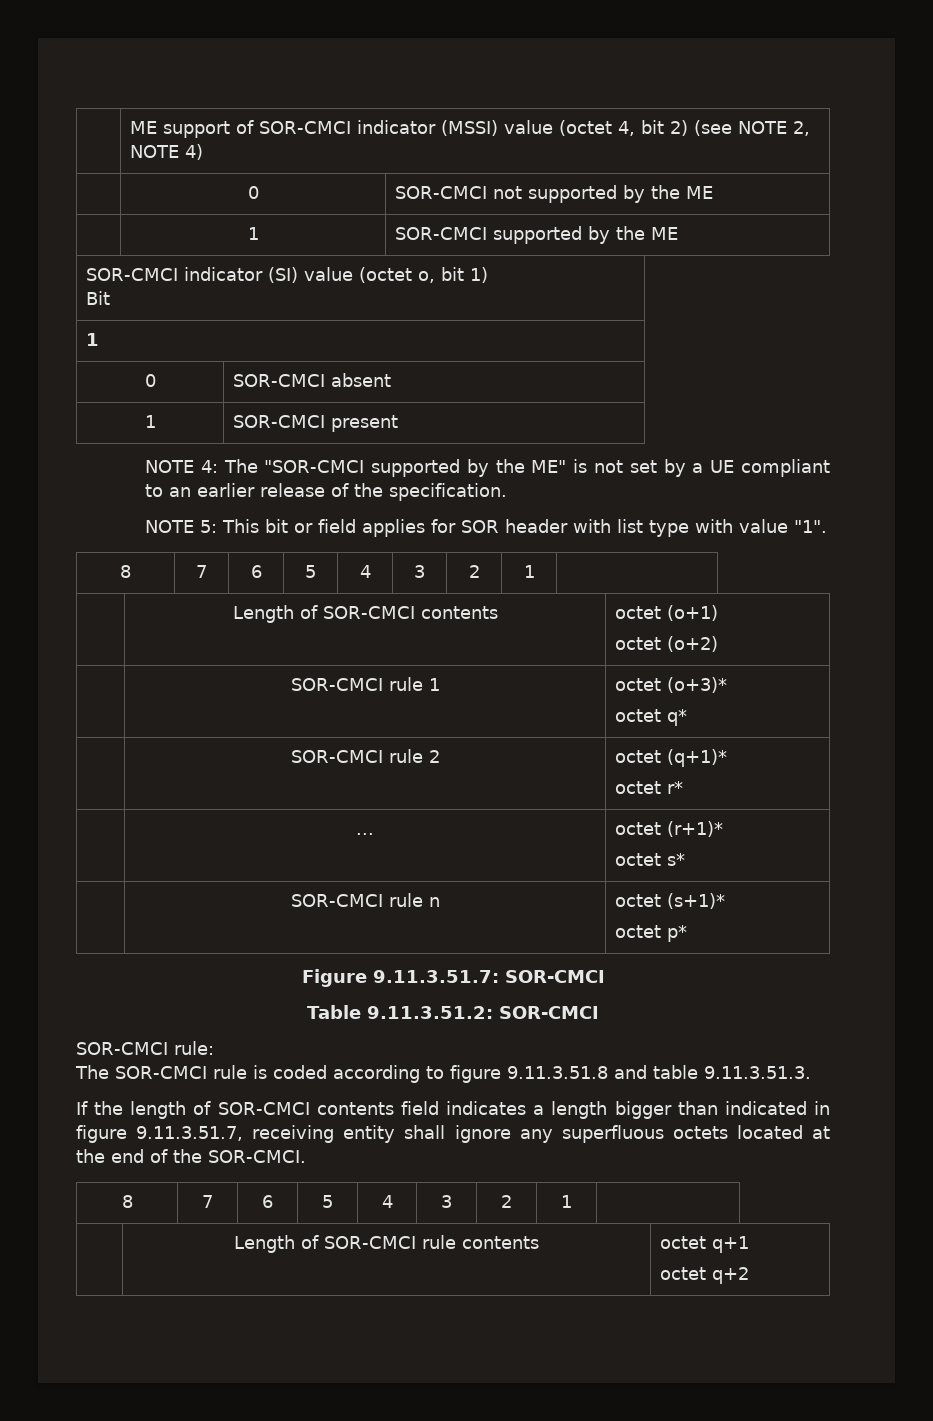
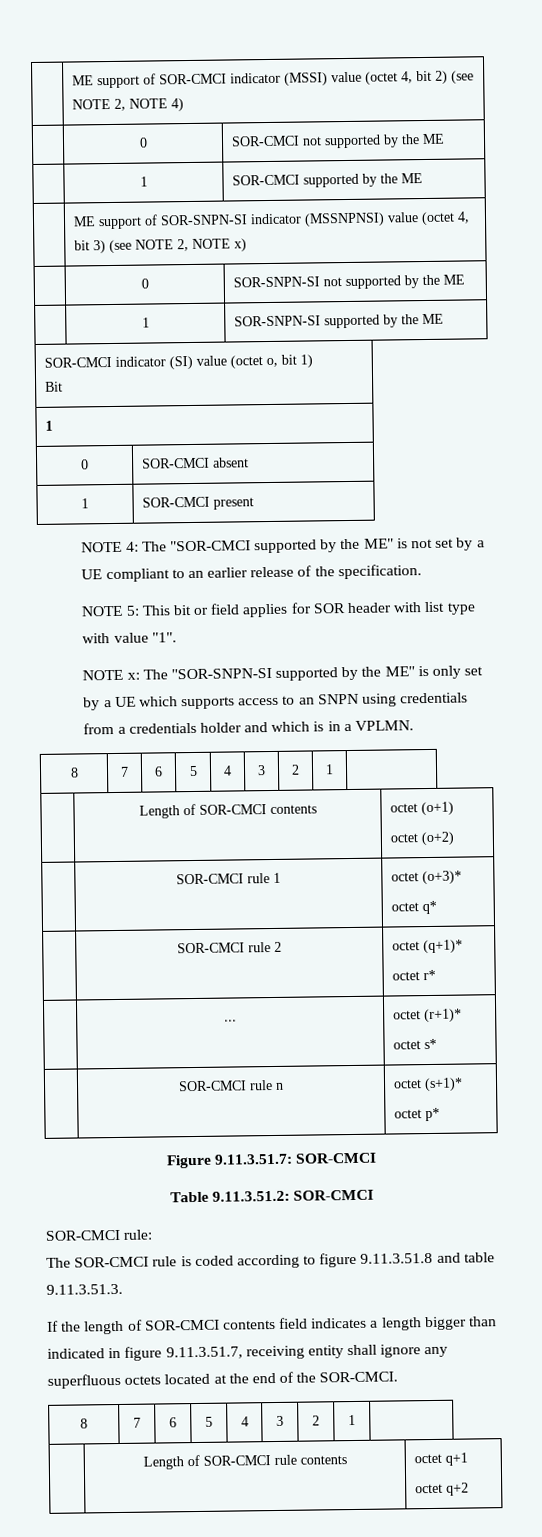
(679, 233) none -> [73,211,471,230] [74,238,248,254] [140,278,149,289] [233,274,466,290] [141,317,150,328] [234,313,445,329] // | ME support of SOR-SNPN-SI indicator (MSSNPNSI) value (octet 4, bit 3) (see NOTE 2, NOTE x) // | 0 | SOR-SNPN-SI not supported by the ME // | 1 | SOR-SNPN-SI supported by the ME
(827, 526) none -> [82,665,484,681] [83,692,469,711] [83,720,415,735] // NOTE x: The "SOR-SNPN-SI supported by the ME" is only set by a UE which supports access to an SNPN using credentials from a credentials holder and which is in a VPLMN.

